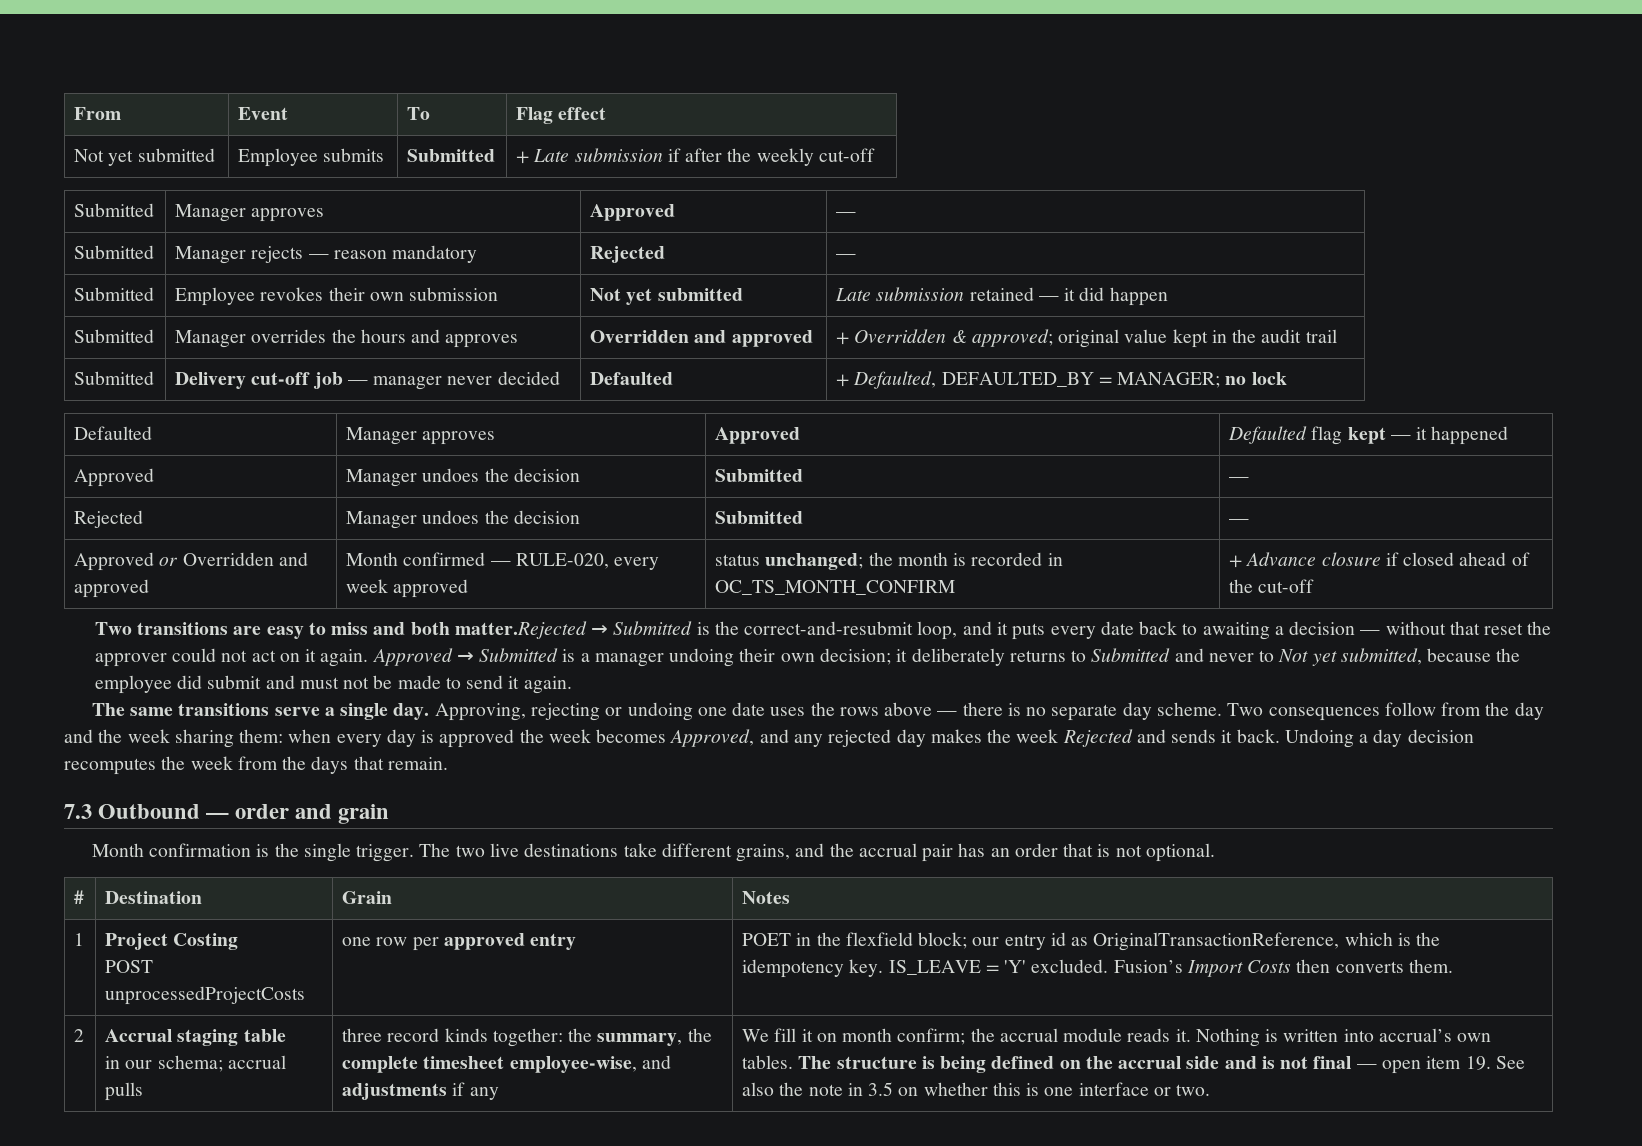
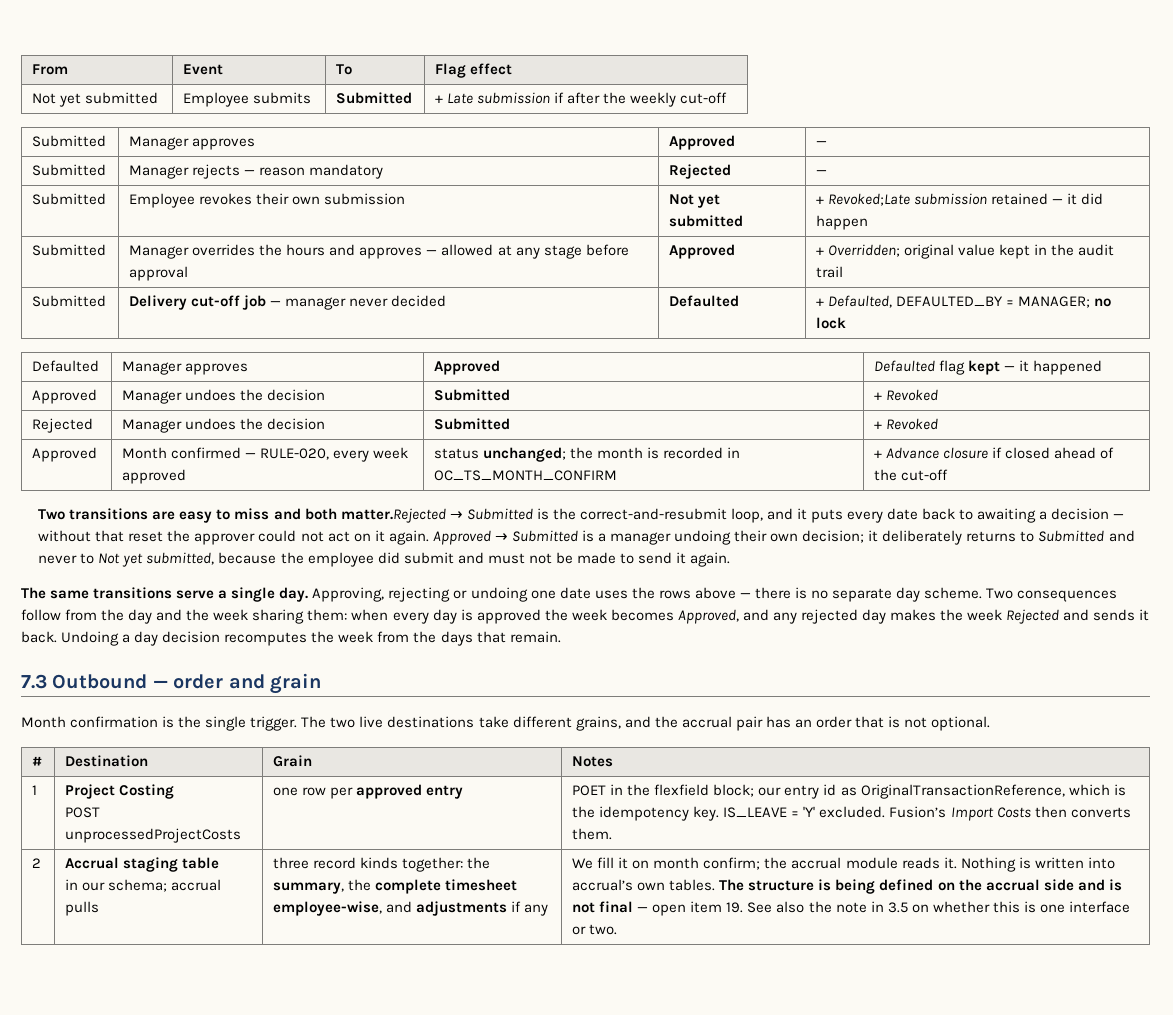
[835,288,872,301] Late -> [816,193,911,206] + Revoked;Late
[590,330,813,347] [836,329,1053,347] | Overridden and approved | + Overridden & approved; -> [426,244,629,259] [129,266,189,281] [669,244,736,259] [816,244,901,257] — allowed at any stage before approval | Approved | + Overridden;
[1229,477,1250,482] — -> [874,389,939,401] + Revoked
[1229,519,1250,524] [74,552,308,571] [74,579,150,598] — // Approved or Overridden and approved -> [874,418,939,430] [32,447,98,462] + Revoked // Approved

